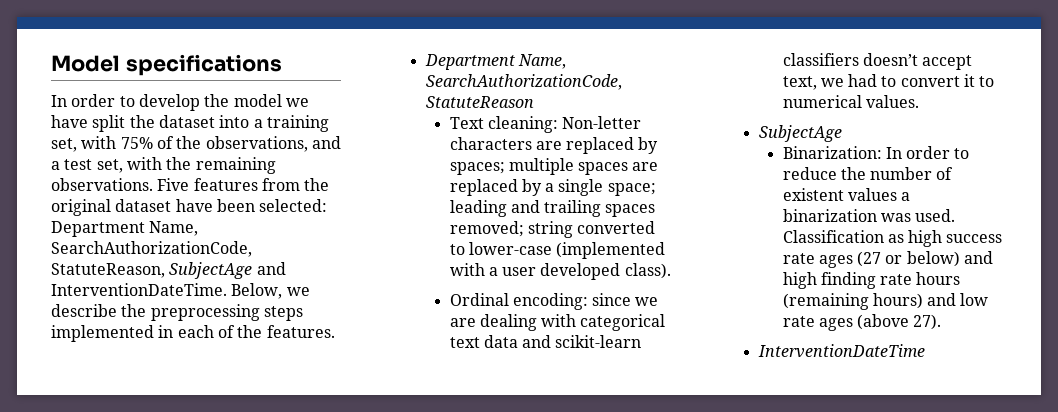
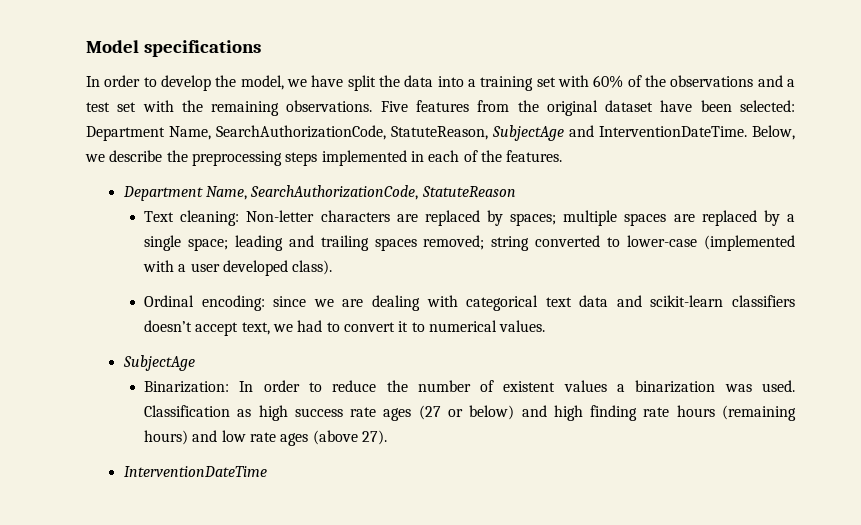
[233,94,282,107] model -> [240,75,284,90] model,
[158,115,215,128] dataset -> [404,75,434,87] data
[51,136,308,152] set, with 75% of the observations, -> [536,75,754,88] set with 60% of the observations
[96,159,123,173] set, -> [117,102,137,112] set

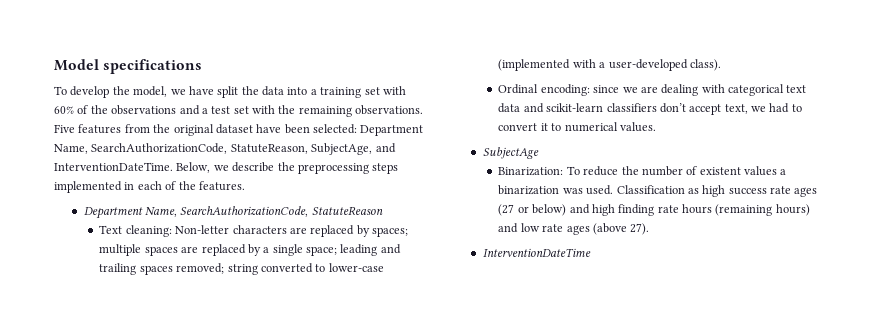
[86,75,157,87] In order to -> [54,86,67,95] To
[492,125,564,141] SubjectAge -> [311,143,373,155] SubjectAge,
[190,260,289,276] user developed -> [608,59,688,71] user-developed
[144,320,193,332] doesn’t -> [659,103,686,113] don’t
[239,380,322,392] In order to -> [566,166,580,175] To

